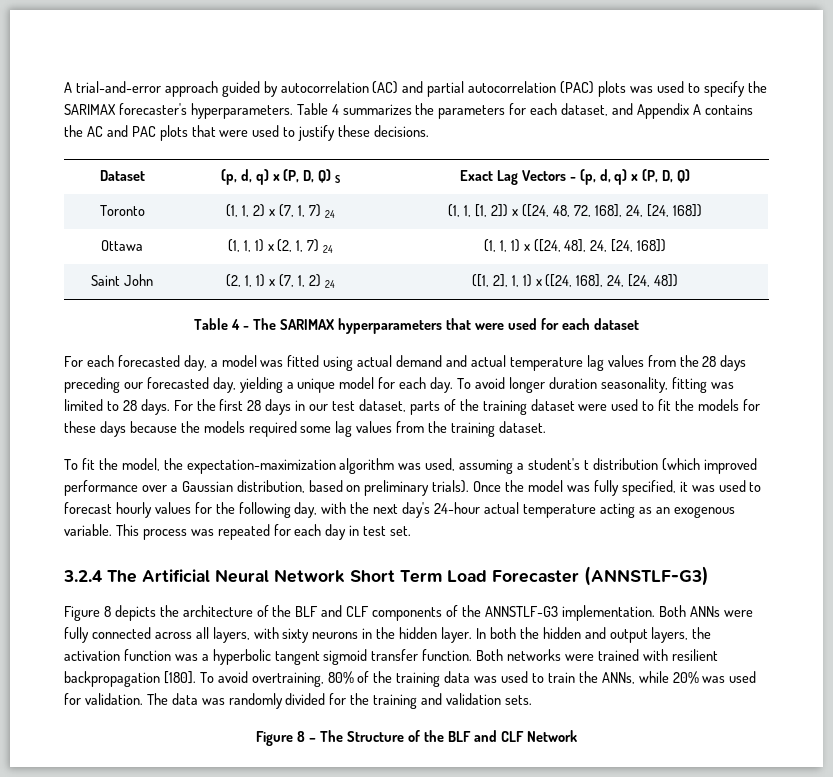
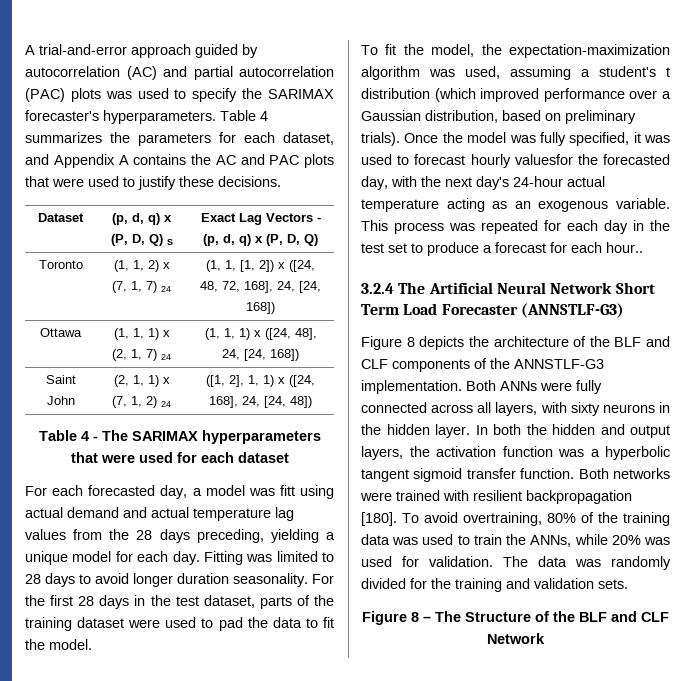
[287,355,320,367] fitted -> [279,485,295,496] fitt
[64,377,236,393] preceding our forecasted day, -> [196,529,264,543] preceding,
[457,377,734,393] [64,399,170,415] To avoid longer duration seasonality, fitting was limited to 28 days. -> [203,551,334,565] [25,573,308,587] Fitting was limited to 28 days to avoid longer duration seasonality.
[309,404,329,411] our -> [150,595,171,606] the
[658,399,760,411] [64,421,546,437] fit the models for these days because the models required some lag values from the training dataset. -> [218,617,334,631] [25,639,92,650] pad the data to fit the model.
[154,502,291,518] values for the following -> [514,154,670,165] valuesfor the forecasted
[363,526,412,536] test set. -> [650,220,670,231] [361,242,643,256] the test set to produce a forecast for each hour..

